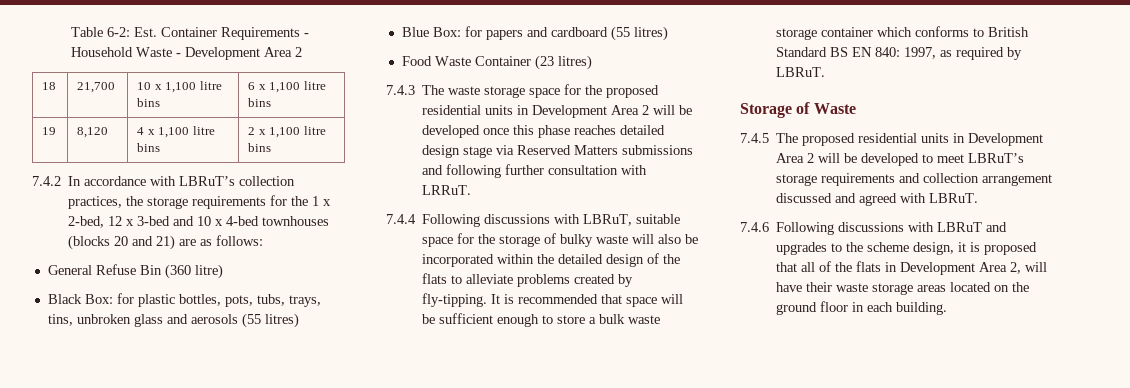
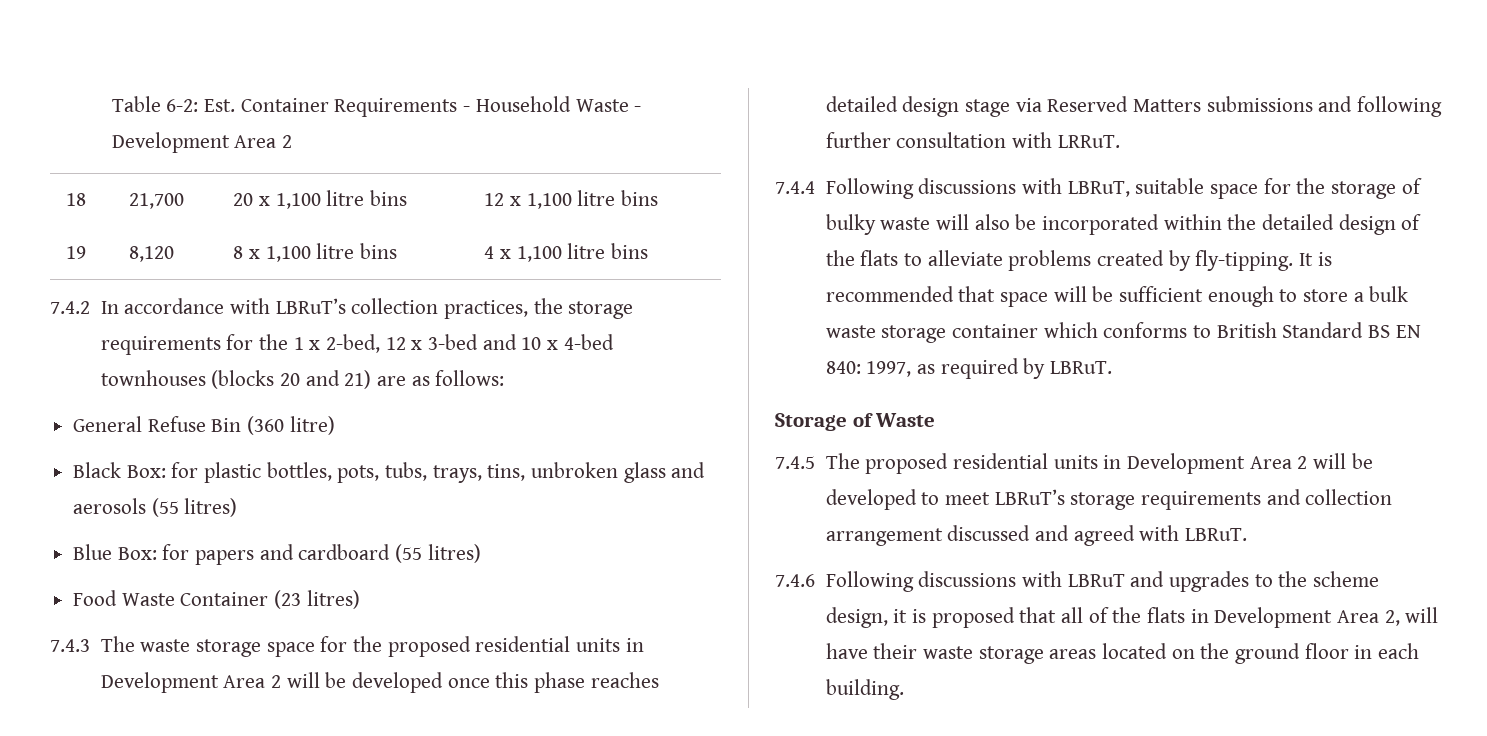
[137,81,222,93] [137,98,161,107] [248,82,256,90] 10 x 1,100 litre bins | 6 -> [233,190,408,209] [484,193,505,206] 20 x 1,100 litre bins | 12
[137,126,215,138] [137,143,161,152] [248,127,256,135] 4 x 1,100 litre bins | 2 -> [233,243,398,262] [484,246,495,259] 8 x 1,100 litre bins | 4

